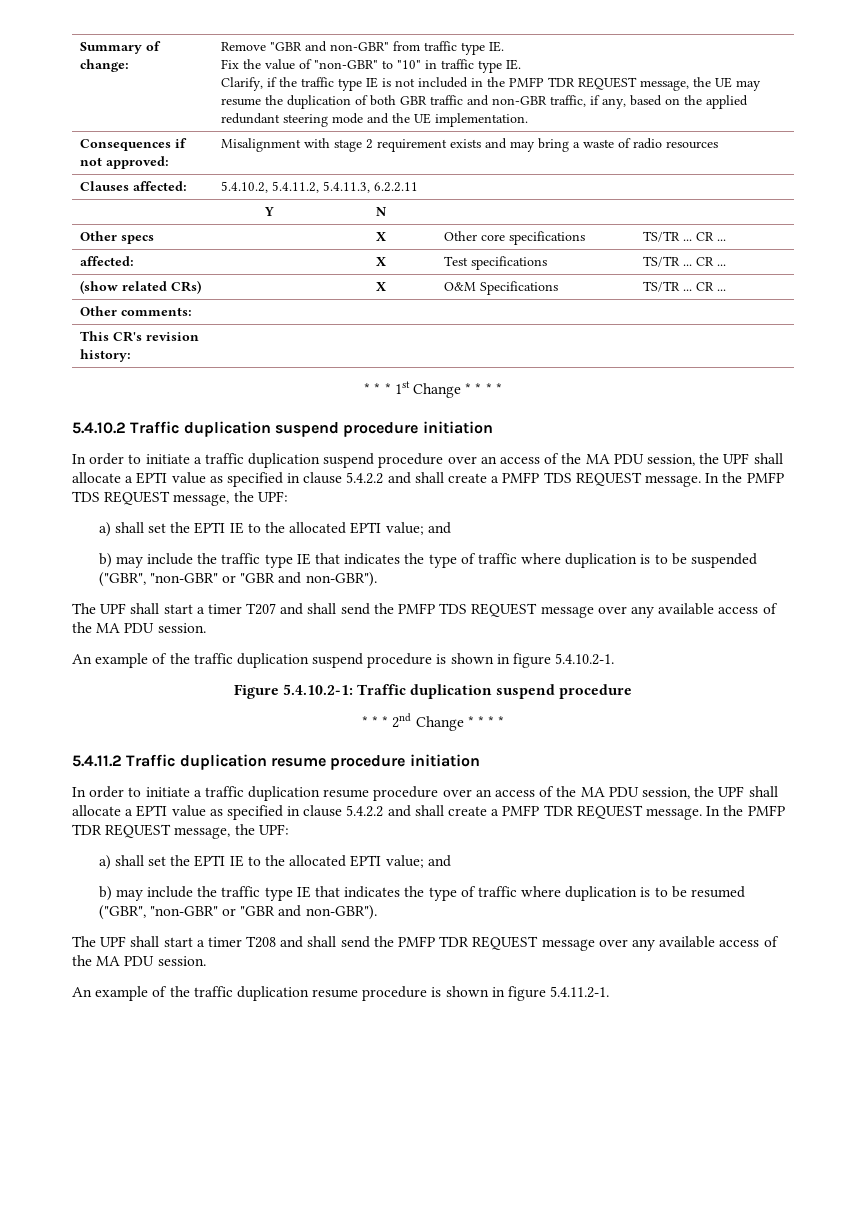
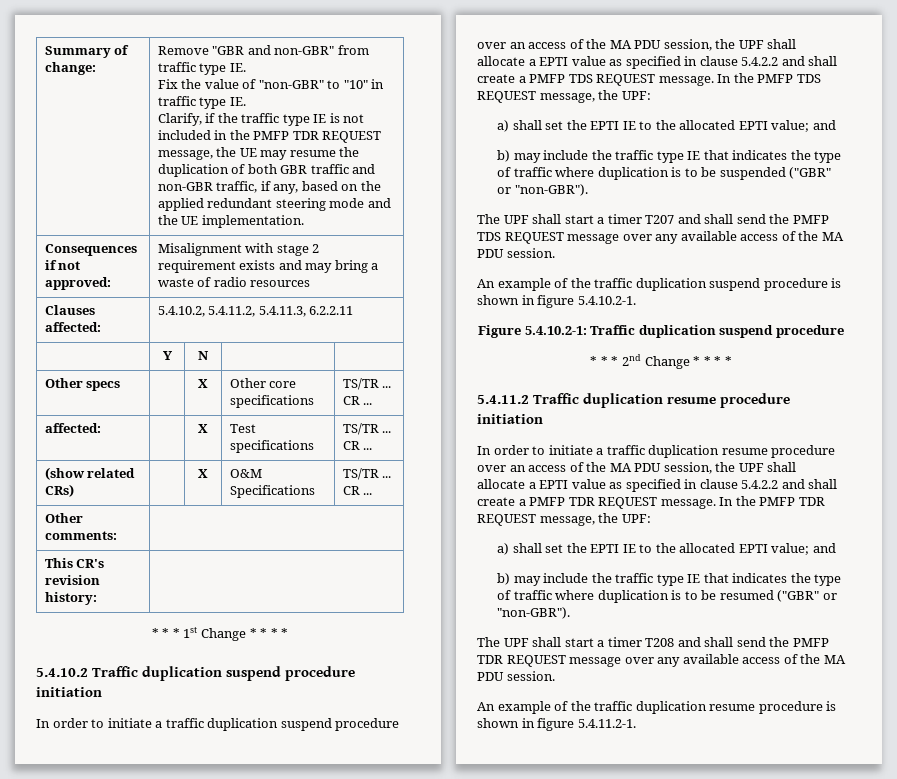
[98,572,377,587] ("GBR", "non-GBR" or "GBR and non-GBR"). -> [789,167,832,179] [497,184,588,196] ("GBR" or "non-GBR").
[98,905,377,920] ("GBR", "non-GBR" or "GBR and non-GBR"). -> [777,590,837,602] [497,607,571,619] ("GBR" or "non-GBR").

